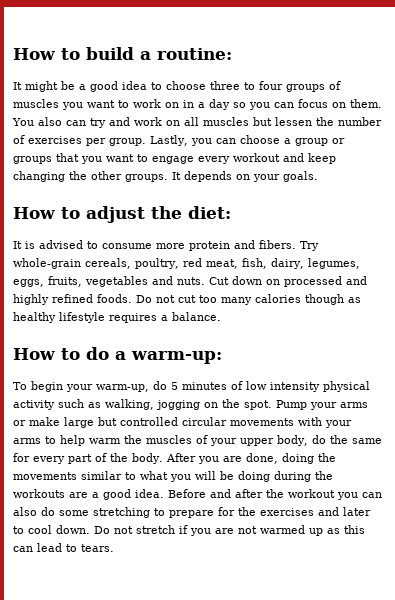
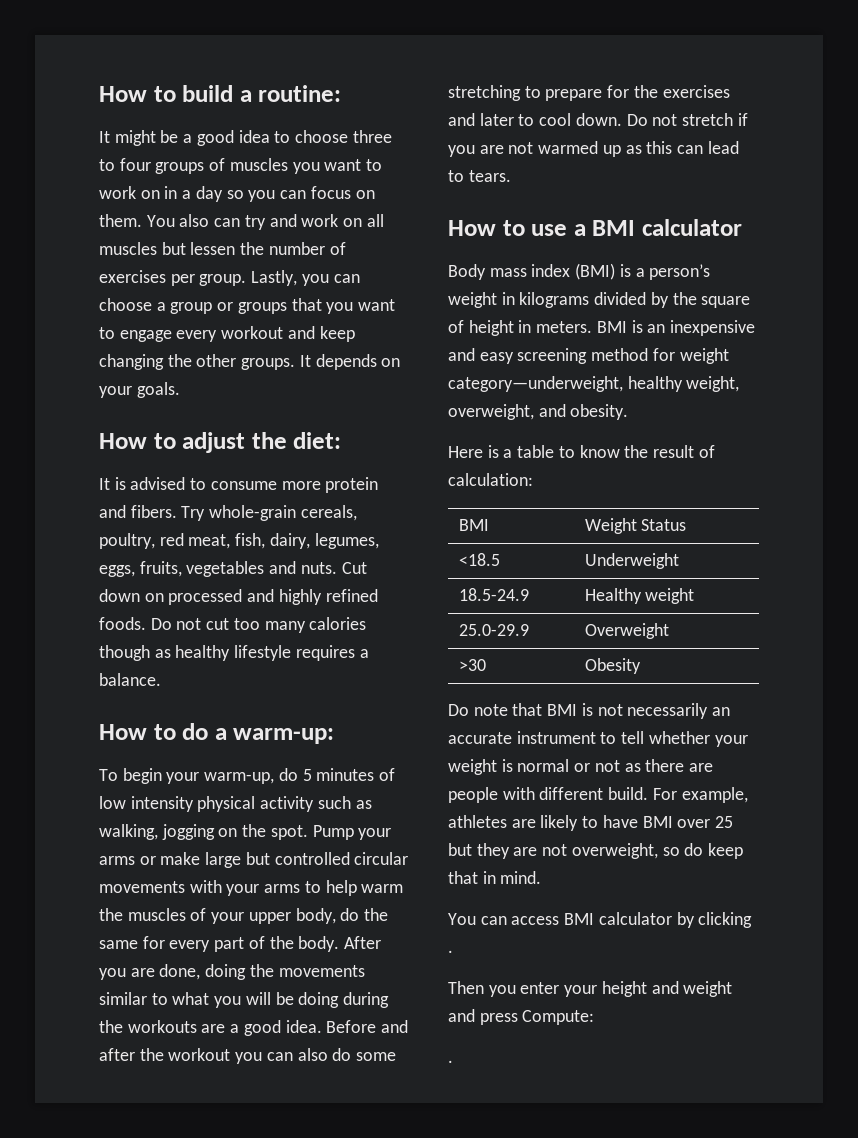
(114, 548) none -> [448,219,743,236] [448,263,711,280] [448,292,751,308] [448,320,756,336] [448,348,729,364] [448,376,740,392] [448,404,629,420] [448,445,715,458] [448,473,533,486] [458,519,489,531] [584,518,687,534] [458,553,500,566] [584,553,679,569] [458,588,529,601] [584,588,695,604] [458,624,529,636] [584,623,669,639] [458,659,486,671] [584,658,641,674] [448,703,731,719] [448,731,748,747] [448,759,714,775] [448,787,748,803] [448,815,734,831] [448,843,744,859] [448,871,542,884] [448,912,753,928] [448,950,453,953] [448,981,733,997] [448,1009,595,1025] [448,1060,453,1063] // How to use a BMI calculator // Body mass index (BMI) is a person’s weight in kilograms divided by the square of height in meters. BMI is an inexpensive and easy screening method for weight category—underweight, healthy weight, overweight, and obesity. // Here is a table to know the result of calculation: // BMI | Weight Status // <18.5 | Underweight // 18.5-24.9 | Healthy weight // 25.0-29.9 | Overweight // >30 | Obesity // Do note that BMI is not necessarily an accurate instrument to tell whether your weight is normal or not as there are people with different build. For example, athletes are likely to have BMI over 25 but they are not overweight, so do keep that in mind. // You can access BMI calculator by clicking . // Then you enter your height and weight and press Compute: // .

